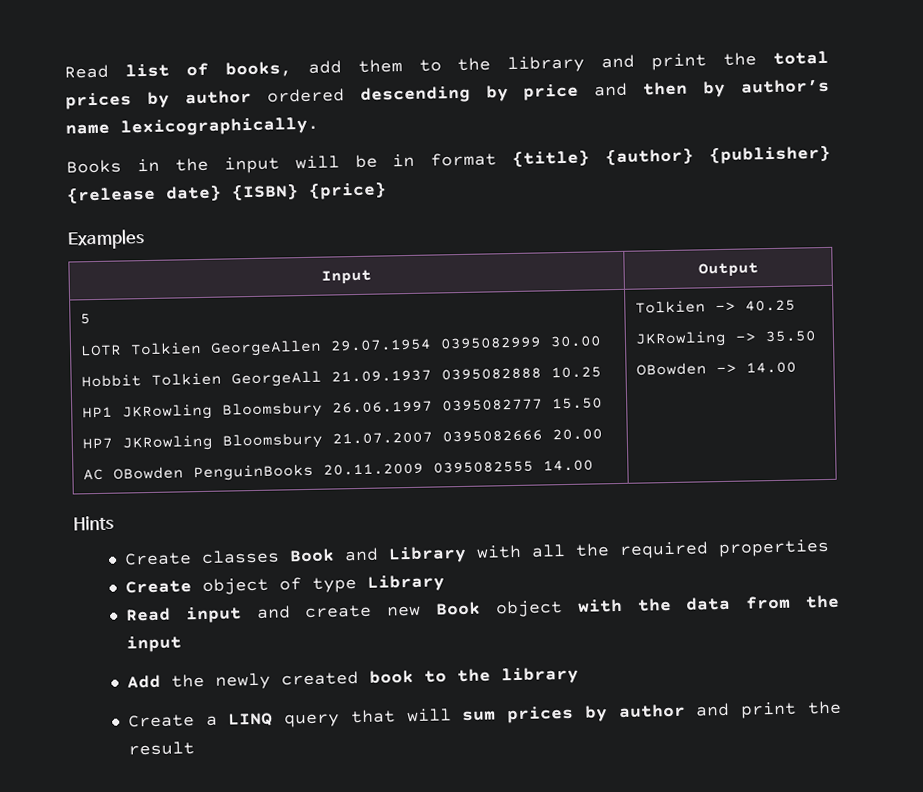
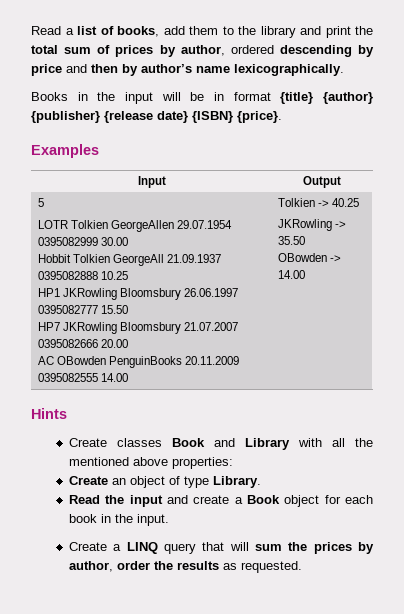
[64,64,109,79] Read -> [31,26,74,35] Read a
[65,89,252,110] prices by author -> [64,45,225,57] sum of prices by author,
[308,181,387,200] {price} -> [237,111,282,123] {price}.
[618,538,830,560] [124,580,192,594] required properties // Create -> [68,457,233,469] [68,476,126,485] mentioned above properties: // Create an
[366,574,445,592] [125,607,171,622] Library // Read -> [212,476,261,488] [68,495,125,504] Library. // Read the
[387,605,422,617] new -> [234,497,243,504] a
[576,594,841,613] [125,635,182,653] [126,666,579,690] with the data from the input // Add the newly created book to the library -> [324,495,373,504] [68,514,169,526] for each book in the input.
[506,700,843,724] [127,741,195,756] prices by author and print the result -> [288,542,374,554] [68,561,302,573] the prices by author, order the results as requested.

